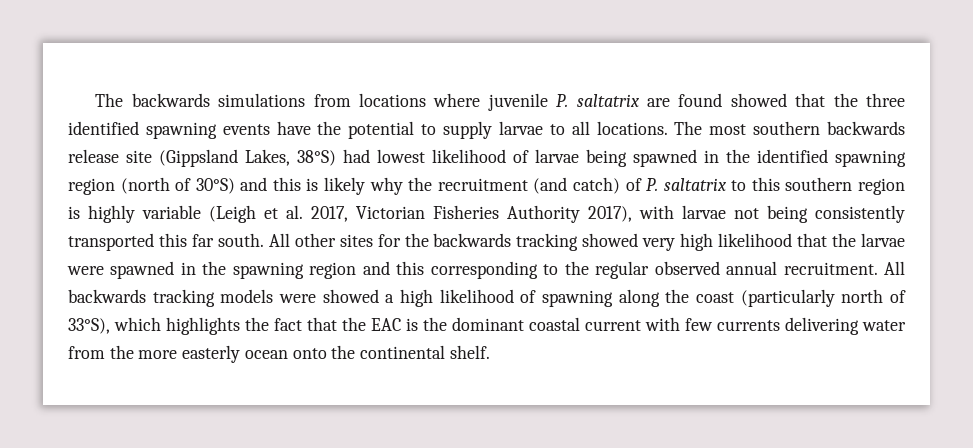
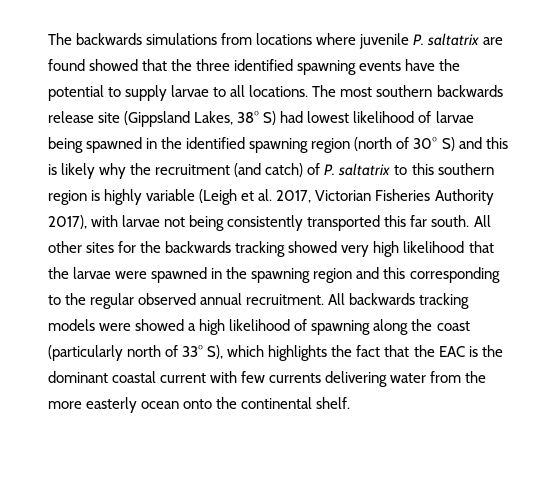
[297,150,336,166] 38°S) -> [237,111,277,125] 38° S)
[195,178,235,194] 30°S) -> [413,137,455,151] 30° S)
[68,318,110,334] 33°S), -> [182,345,224,359] 33° S),

